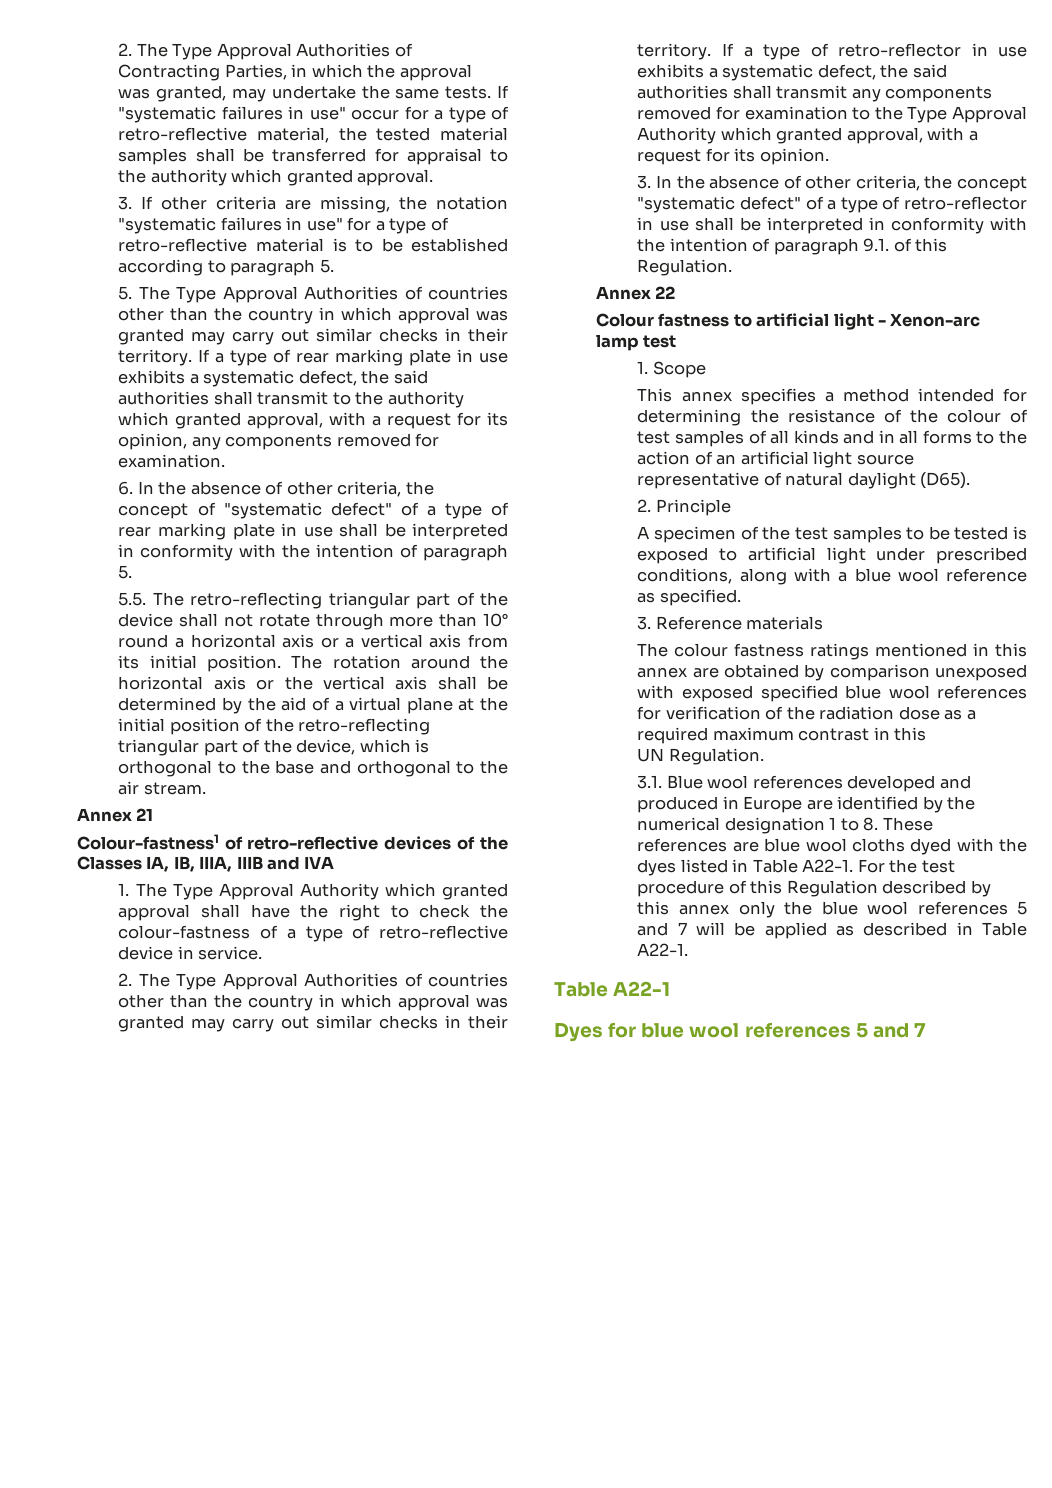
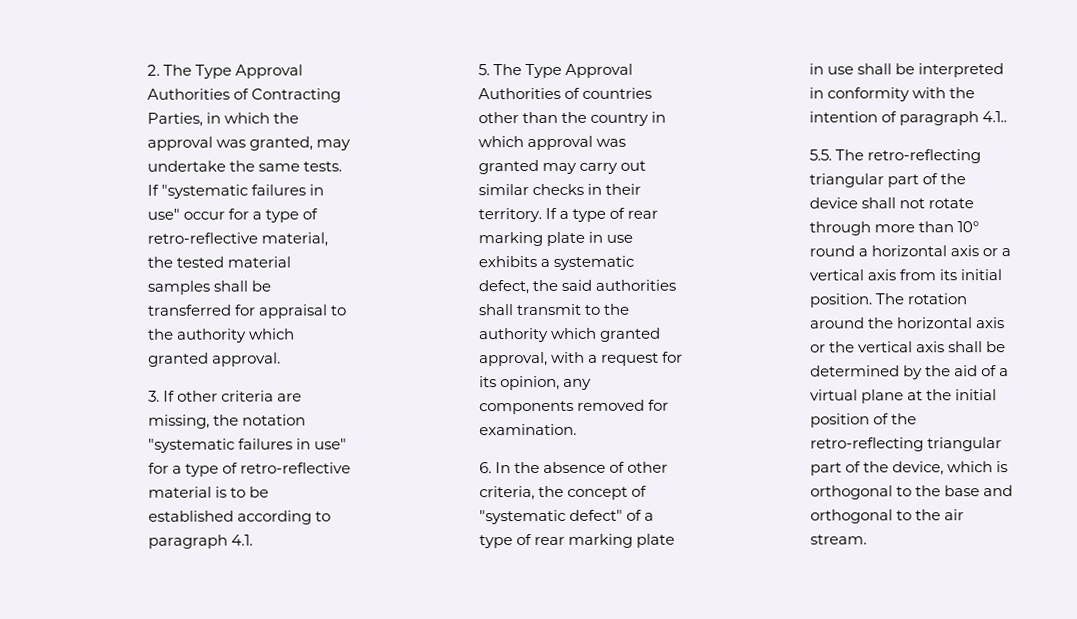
[319,259,334,273] 5. -> [231,534,254,546] 4.1.
[118,565,133,579] 5. -> [982,111,1008,123] 4.1..
[76,808,154,822] [76,834,508,850] [76,856,335,872] [118,883,508,900] [118,904,508,921] [118,925,508,942] [118,946,263,960] [118,973,508,990] [118,994,508,1011] [118,1015,508,1032] [637,43,1027,60] [637,64,947,81] [637,85,993,102] [637,106,1027,123] [637,127,978,144] [637,148,829,165] [637,175,1027,192] [637,196,1027,213] [637,217,1027,234] [637,238,948,255] [637,259,733,276] [595,286,676,300] [595,313,981,330] [595,334,677,351] [637,361,706,378] [637,388,1027,405] [637,409,1028,426] [637,430,1027,447] [637,451,914,468] [637,472,971,489] [637,499,731,516] [637,526,1027,543] [637,547,1027,564] [637,568,1027,585] [637,589,741,606] [637,616,824,630] [637,643,1027,660] [637,664,1027,681] [637,685,1027,702] [637,706,976,720] [637,727,927,744] [637,748,764,765] [637,775,971,792] [637,796,976,813] [637,817,933,834] [637,838,1027,855] [637,859,955,876] [637,880,991,897] [637,901,1027,918] [637,922,1027,939] [637,943,689,956] [554,981,671,997] [554,1022,926,1042] // Annex 21 // Colour-fastness1 of retro-reflective devices of the Classes IA, IB, IIIA, IIIB and IVA // 1. The Type Approval Authority which granted approval shall have the right to check the colour-fastness of a type of retro-reflective device in service. // 2. The Type Approval Authorities of countries other than the country in which approval was granted may carry out similar checks in their territory. If a type of retro-reflector in use exhibits a systematic defect, the said authorities shall transmit any components removed for examination to the Type Approval Authority which granted approval, with a request for its opinion. // 3. In the absence of other criteria, the concept "systematic defect" of a type of retro-reflector in use shall be interpreted in conformity with the intention of paragraph 9.1. of this Regulation. // Annex 22 // Colour fastness to artificial light - Xenon-arc lamp test // 1. Scope // This annex specifies a method intended for determining the resistance of the colour of test samples of all kinds and in all forms to the action of an artificial light source representative of natural daylight (D65). // 2. Principle // A specimen of the test samples to be tested is exposed to artificial light under prescribed conditions, along with a blue wool reference as specified. // 3. Reference materials // The colour fastness ratings mentioned in this annex are obtained by comparison unexposed with exposed specified blue wool references for verification of the radiation dose as a required maximum contrast in this // UN Regulation. // 3.1. Blue wool references developed and produced in Europe are identified by the numerical designation 1 to 8. These references are blue wool cloths dyed with the dyes listed in Table A22-1. For the test procedure of this Regulation described by this annex only the blue wool references 5 and 7 will be applied as described in Table A22-1. // Table A22-1 // Dyes for blue wool references 5 and 7 -> (868, 539) none

